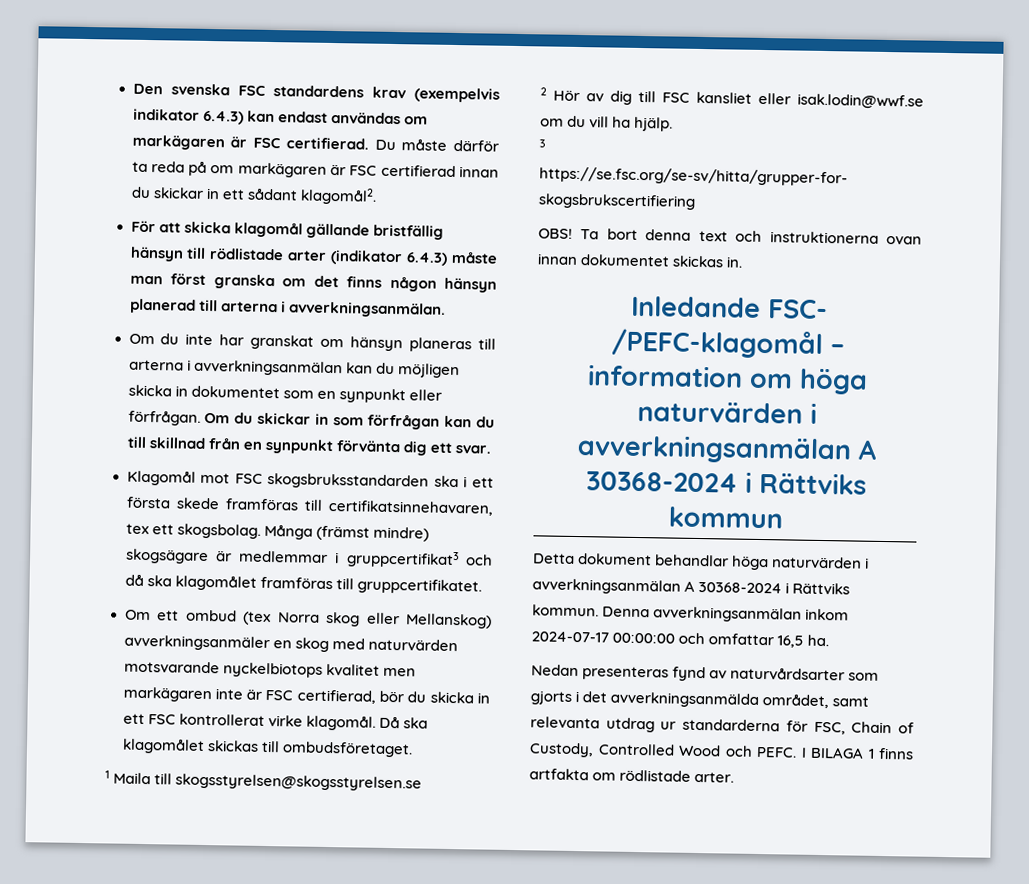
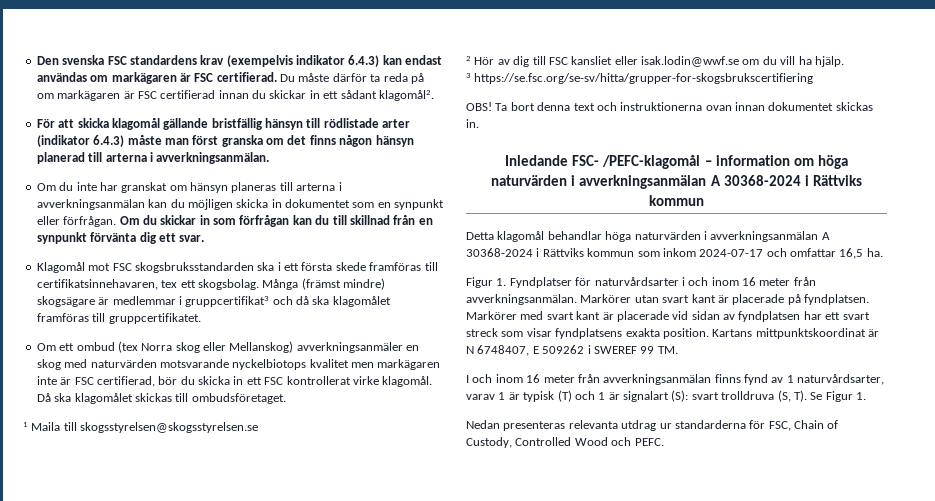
[578,553,653,566] dokument -> [497,231,545,242] klagomål
[532,604,803,623] kommun. Denna avverkningsanmälan -> [587,248,660,257] kommun som
[612,632,676,644] 00:00:00 -> (764, 253) none
[531,664,880,682] [530,690,870,709] Nedan presenteras fynd av naturvårdsarter som gjorts i det avverkningsanmälda området, samt -> [466,277,816,288] [466,294,869,305] [466,311,870,322] [466,328,879,339] [466,345,678,356] [466,374,885,385] [466,390,866,402] [466,420,566,431] Figur 1. Fyndplatser för naturvårdsarter i och inom 16 meter från avverkningsanmälan. Markörer utan svart kant är placerade på fyndplatsen. Markörer med svart kant är placerade vid sidan av fyndplatsen har ett svart streck som visar fyndplatsens exakta position. Kartans mittpunktskoordinat är N 6748407, E 509262 i SWEREF 99 TM. // I och inom 16 meter från avverkningsanmälan finns fynd av 1 naturvårdsarter, varav 1 är typisk (T) och 1 är signalart (S): svart trolldruva (S, T). Se Figur 1. // Nedan presenteras
[800,746,914,760] [529,768,735,783] I BILAGA 1 finns artfakta om rödlistade arter. -> (664, 442) none

